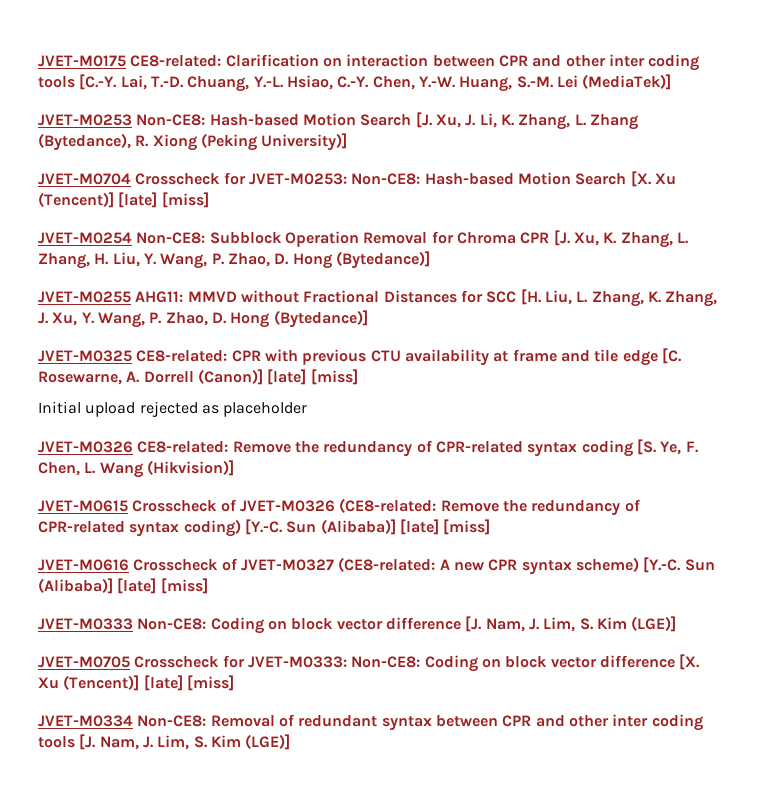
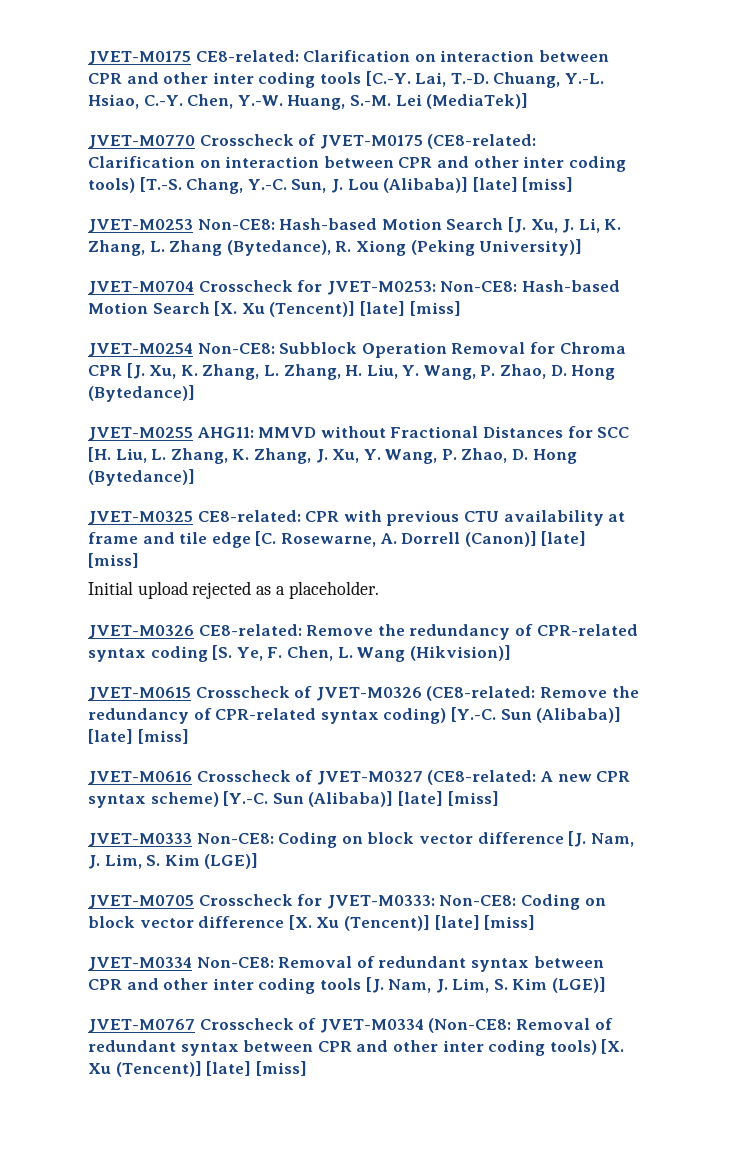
(672, 82) none -> [88,134,537,149] [88,156,626,172] [88,177,574,194] // JVET-M0770 Crosscheck of JVET-M0175 (CE8-related: Clarification on interaction between CPR and other inter coding tools) [T.-S. Chang, Y.-C. Sun, J. Lou (Alibaba)] [late] [miss]
[223,402,308,417] placeholder -> [275,581,379,599] a placeholder.
(291, 742) none -> [88,1018,613,1033] [88,1039,625,1056] [88,1061,307,1077] // JVET-M0767 Crosscheck of JVET-M0334 (Non-CE8: Removal of redundant syntax between CPR and other inter coding tools) [X. Xu (Tencent)] [late] [miss]

